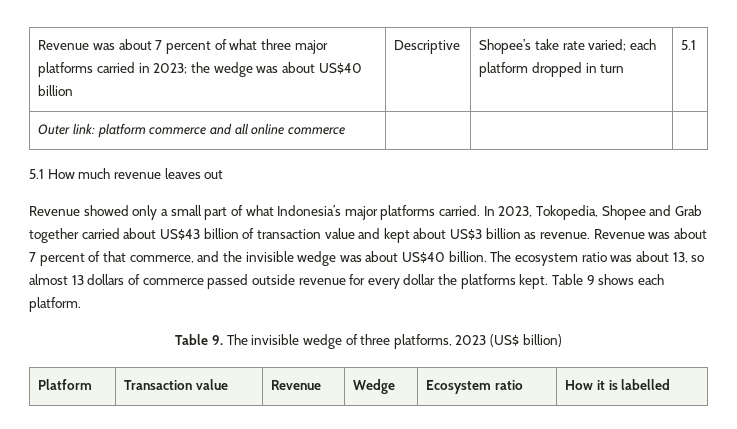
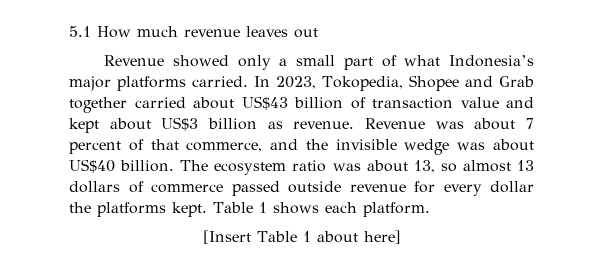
[38,39,328,54] [38,62,362,77] [38,85,74,96] [394,40,461,54] [479,39,656,54] [479,62,625,77] [681,40,697,50] [38,123,345,138] Revenue was about 7 percent of what three major platforms carried in 2023; the wedge was about US$40 billion | Descriptive | Shopee’s take rate varied; each platform dropped in turn | 5.1 // Outer link: platform commerce and all online commerce | | | // -> (69, 31) none
[586,275,595,285] 9 -> [258,202,267,213] 1
[175,334,562,349] [38,379,93,390] [124,379,228,390] [271,380,322,390] [353,379,396,394] [426,380,523,394] [565,379,671,390] Table 9. The invisible wedge of three platforms, 2023 (US$ billion) // Platform | Transaction value | Revenue | Wedge | Ecosystem ratio | How it is labelled -> [202,230,401,244] [Insert Table 1 about here]

